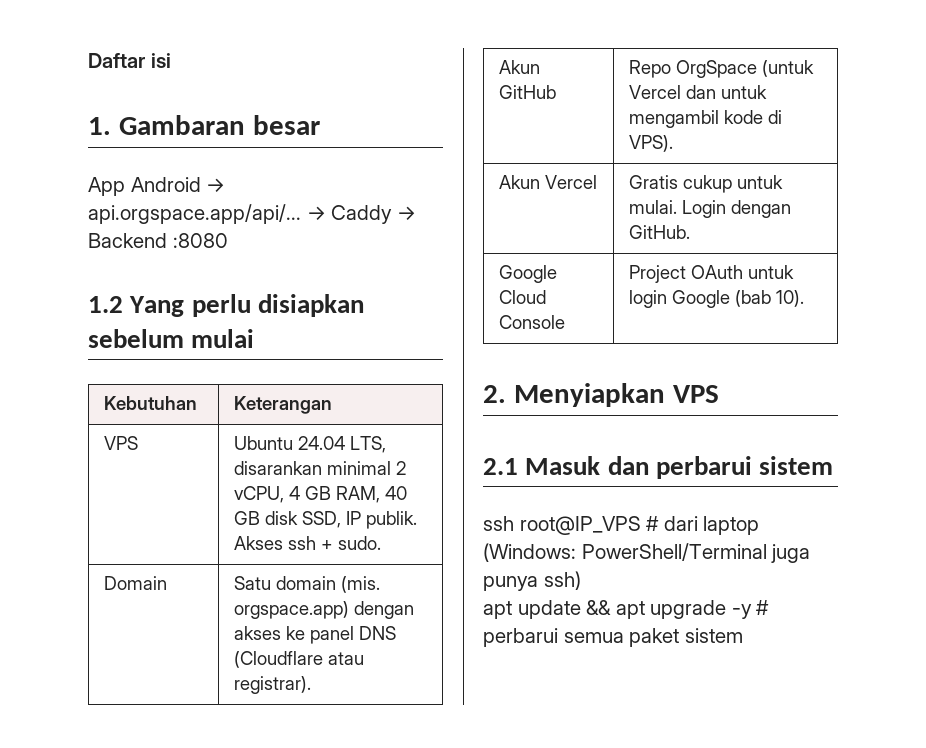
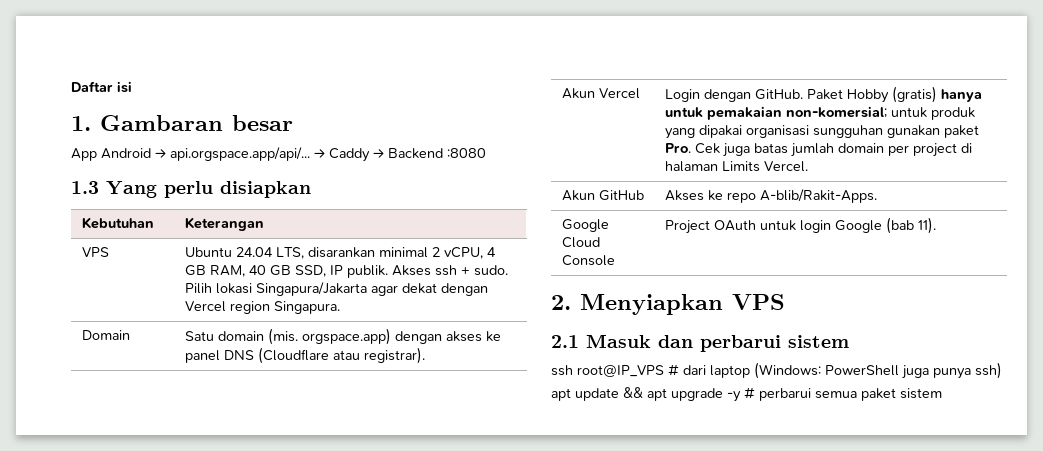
[88,296,123,313] 1.2 -> [71,181,99,194] 1.3
[88,329,255,348] sebelum mulai -> (311, 189) none
[265,511,299,525] disk -> (291, 270) none
(382, 543) none -> [184,282,488,296] [184,301,340,314] Pilih lokasi Singapura/Jakarta agar dekat dengan Vercel region Singapura.
[499,85,557,99] [629,60,815,78] [629,85,768,99] [629,110,783,128] [629,135,674,152] [499,175,598,189] [629,175,784,193] [629,200,792,218] [629,225,691,239] GitHub | Repo OrgSpace (untuk Vercel dan untuk mengambil kode di VPS). // Akun Vercel | Gratis cukup untuk mulai. Login dengan GitHub. -> [598,88,640,99] [664,86,982,103] [664,106,975,120] [664,125,979,139] [664,143,972,157] [664,161,808,172] [561,190,644,201] [664,189,877,203] Vercel | Login dengan GitHub. Paket Hobby (gratis) hanya untuk pemakaian non-komersial; untuk produk yang dipakai organisasi sungguhan gunakan paket Pro. Cek juga batas jumlah domain per project di halaman Limits Vercel. // Akun GitHub | Akses ke repo A-blib/Rakit-Apps.
[776,290,805,307] 10). -> [917,217,936,234] 11).
[581,543,767,561] PowerShell/Terminal -> [825,365,899,376] PowerShell

